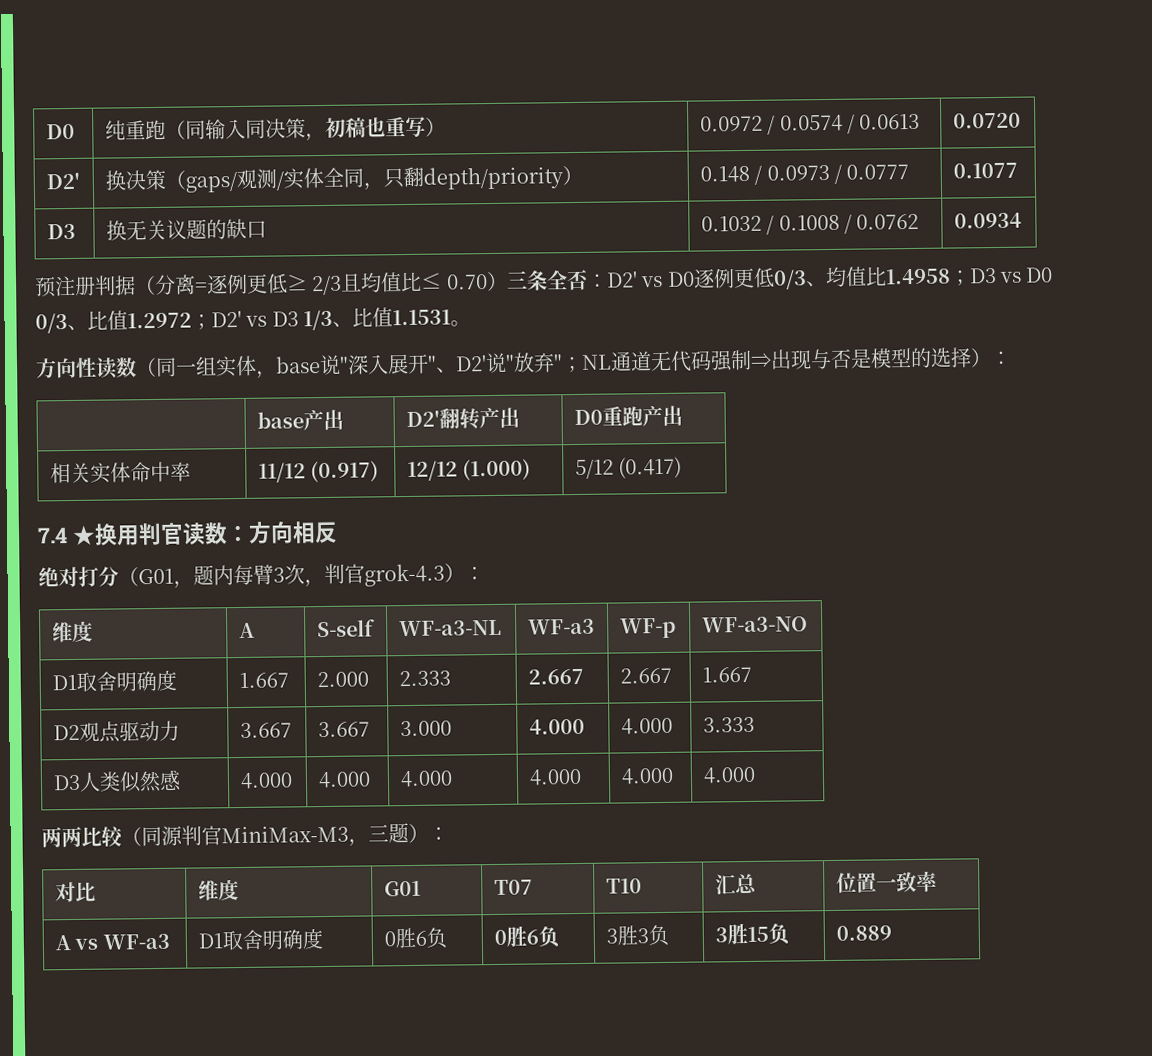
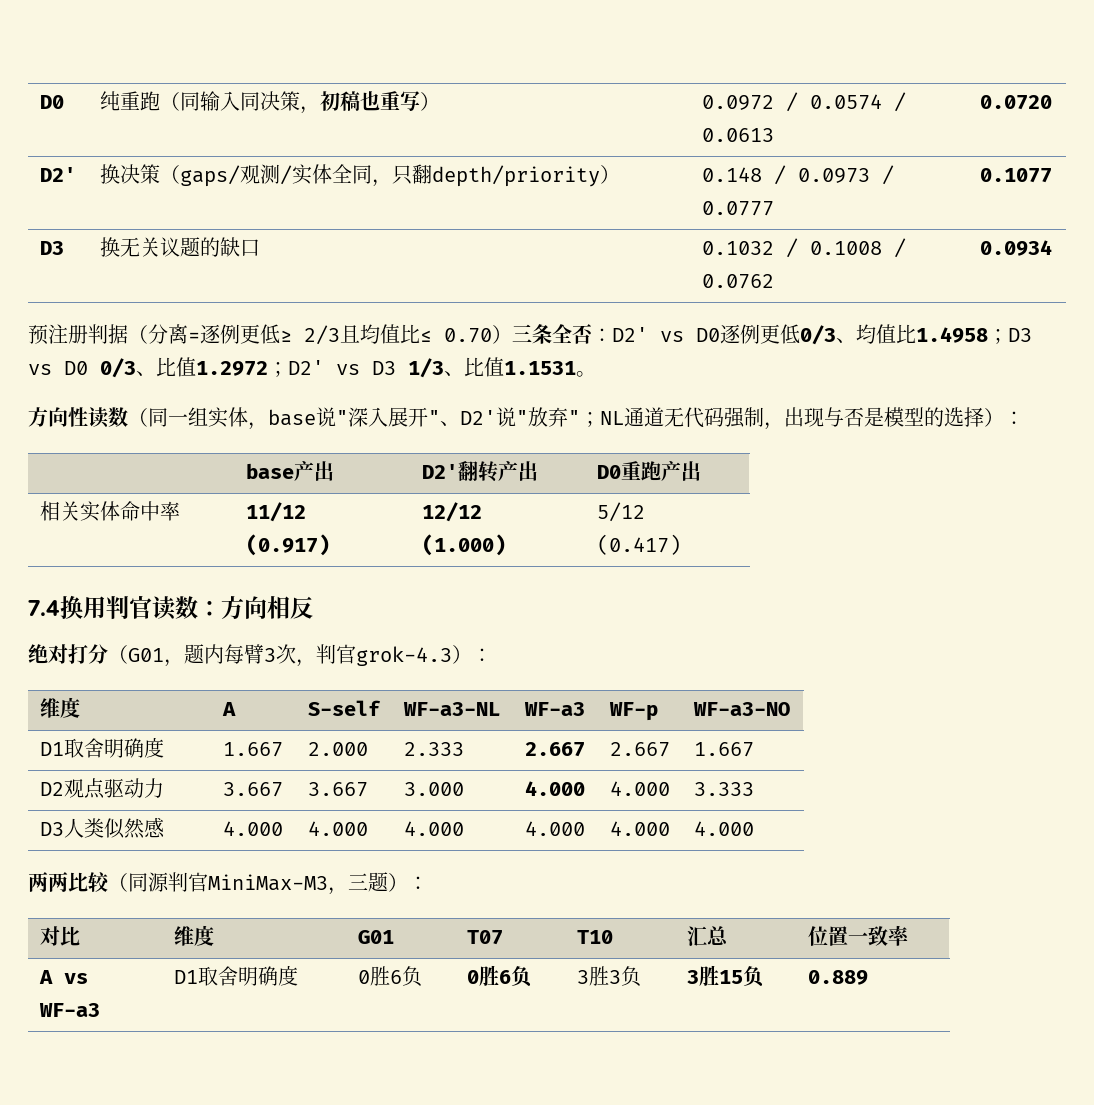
[750,352,772,368] ⇒ -> [764,422,784,430] ，
[71,524,96,545] ★ -> (60, 608) none

